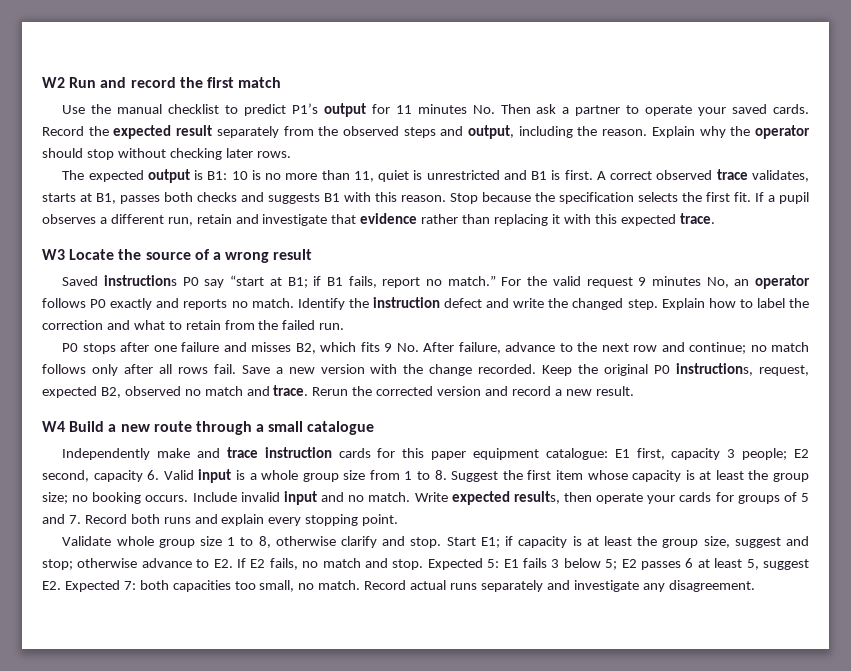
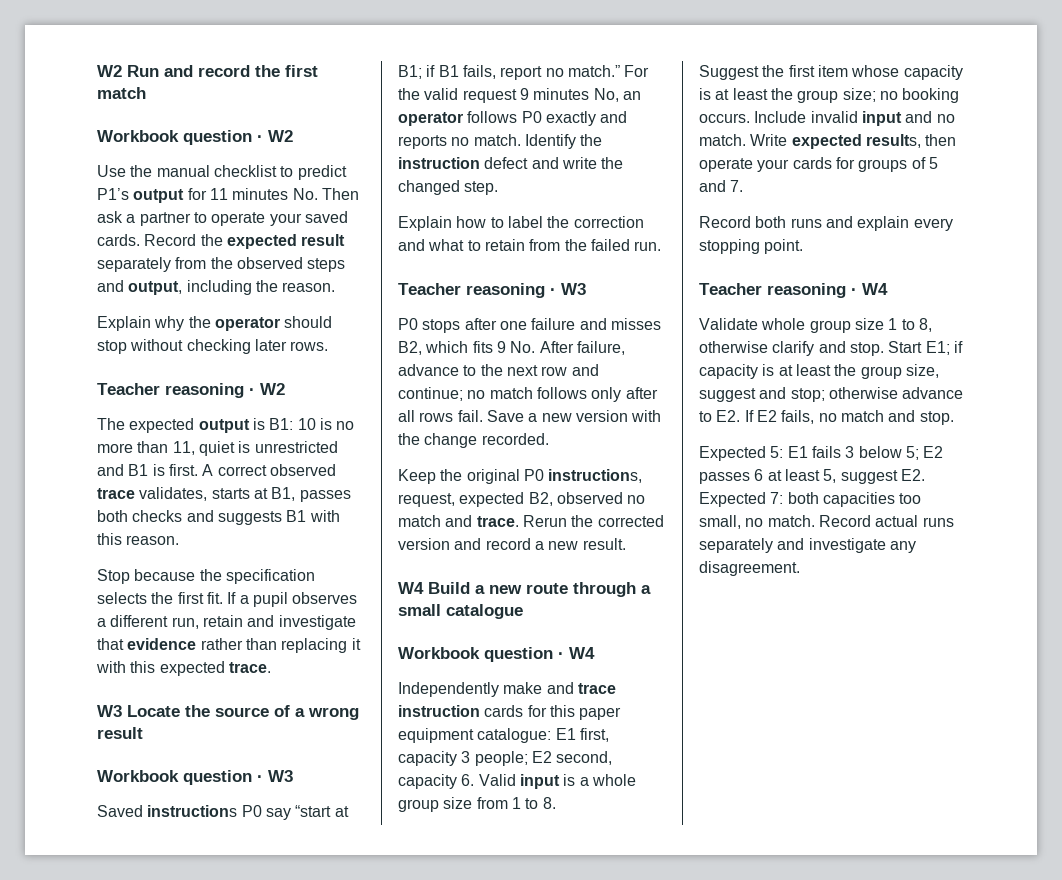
(282, 82) none -> [97,130,293,145] // Workbook question · W2
(648, 132) none -> (336, 287) //
(291, 154) none -> [97,383,285,398] // Teacher reasoning · W2
(446, 198) none -> (180, 540) //
(313, 254) none -> [97,770,293,785] // Workbook question · W3
(658, 304) none -> (499, 188) //
(345, 326) none -> [398,283,586,298] // Teacher reasoning · W3
(537, 369) none -> (549, 439) //
(375, 428) none -> [398,647,595,662] // Workbook question · W4
(447, 475) none -> (556, 803) //
(81, 519) none -> (744, 186) //
(399, 520) none -> [699,283,888,298] // Teacher reasoning · W4
(424, 564) none -> (954, 418) //

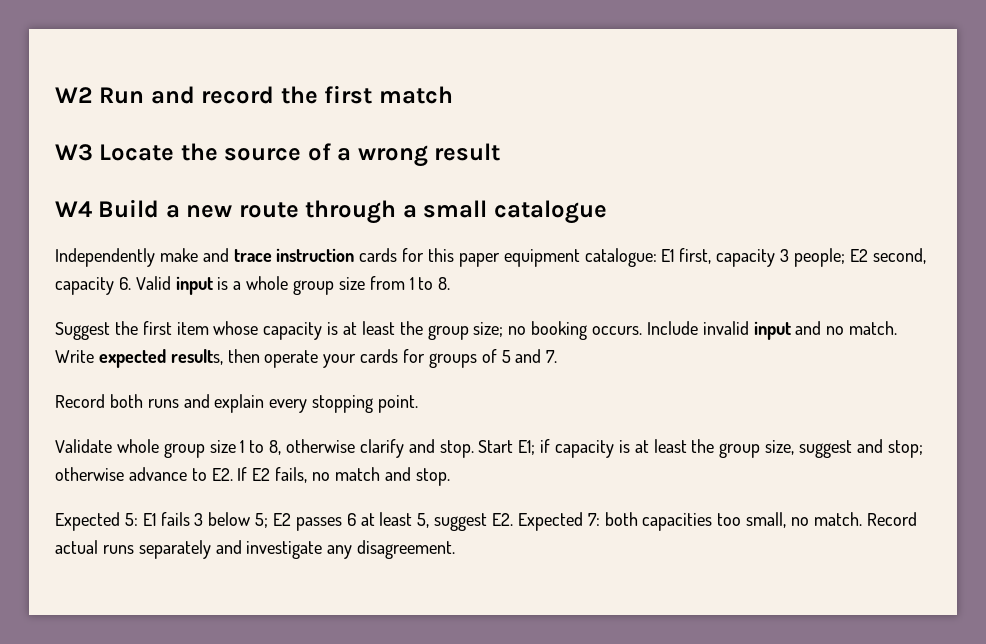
[97,130,293,145] [97,165,347,180] [97,188,359,203] [97,211,348,226] [97,234,346,249] [97,257,346,272] [97,280,336,295] [97,316,333,331] [97,339,329,354] [97,383,285,398] [97,418,355,433] [97,441,338,456] [97,464,336,476] [97,487,351,502] [97,510,340,525] [97,533,180,545] [97,569,315,584] [97,592,358,607] [97,615,356,630] [97,638,361,653] [96,661,271,676] // Workbook question · W2 // Use the manual checklist to predict P1’s output for 11 minutes No. Then ask a partner to operate your saved cards. Record the expected result separately from the observed steps and output, including the reason. // Explain why the operator should stop without checking later rows. // Teacher reasoning · W2 // The expected output is B1: 10 is no more than 11, quiet is unrestricted and B1 is first. A correct observed trace validates, starts at B1, passes both checks and suggests B1 with this reason. // Stop because the specification selects the first fit. If a pupil observes a different run, retain and investigate that evidence rather than replacing it with this expected trace. -> (453, 95) none
[97,770,293,785] [97,805,349,820] [398,65,650,80] [398,88,641,103] [398,111,628,126] [398,134,603,149] [398,157,624,169] [398,180,499,195] [398,216,644,231] [398,239,662,251] [398,283,586,298] [398,318,661,333] [398,341,625,355] [398,364,599,376] [398,387,658,402] [398,410,662,422] [398,433,549,448] [398,469,643,484] [398,492,646,507] [398,515,664,527] [398,538,626,550] // Workbook question · W3 // Saved instructions P0 say “start at B1; if B1 fails, report no match.” For the valid request 9 minutes No, an operator follows P0 exactly and reports no match. Identify the instruction defect and write the changed step. // Explain how to label the correction and what to retain from the failed run. // Teacher reasoning · W3 // P0 stops after one failure and misses B2, which fits 9 No. After failure, advance to the next row and continue; no match follows only after all rows fail. Save a new version with the change recorded. // Keep the original P0 instructions, request, expected B2, observed no match and trace. Rerun the corrected version and record a new result. -> (501, 152) none
[398,647,595,662] // Workbook question · W4 -> (607, 212) none
[699,283,888,298] // Teacher reasoning · W4 -> (419, 404) none

